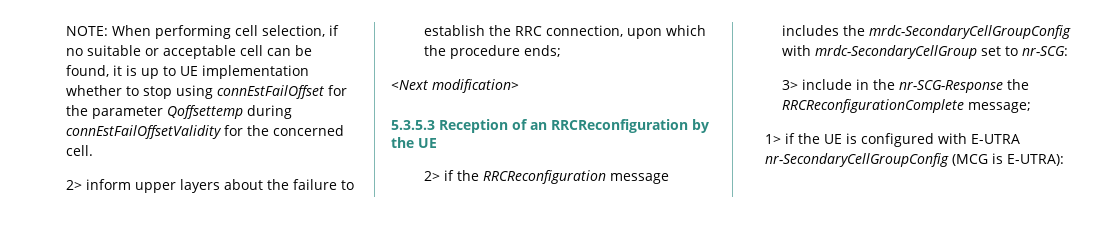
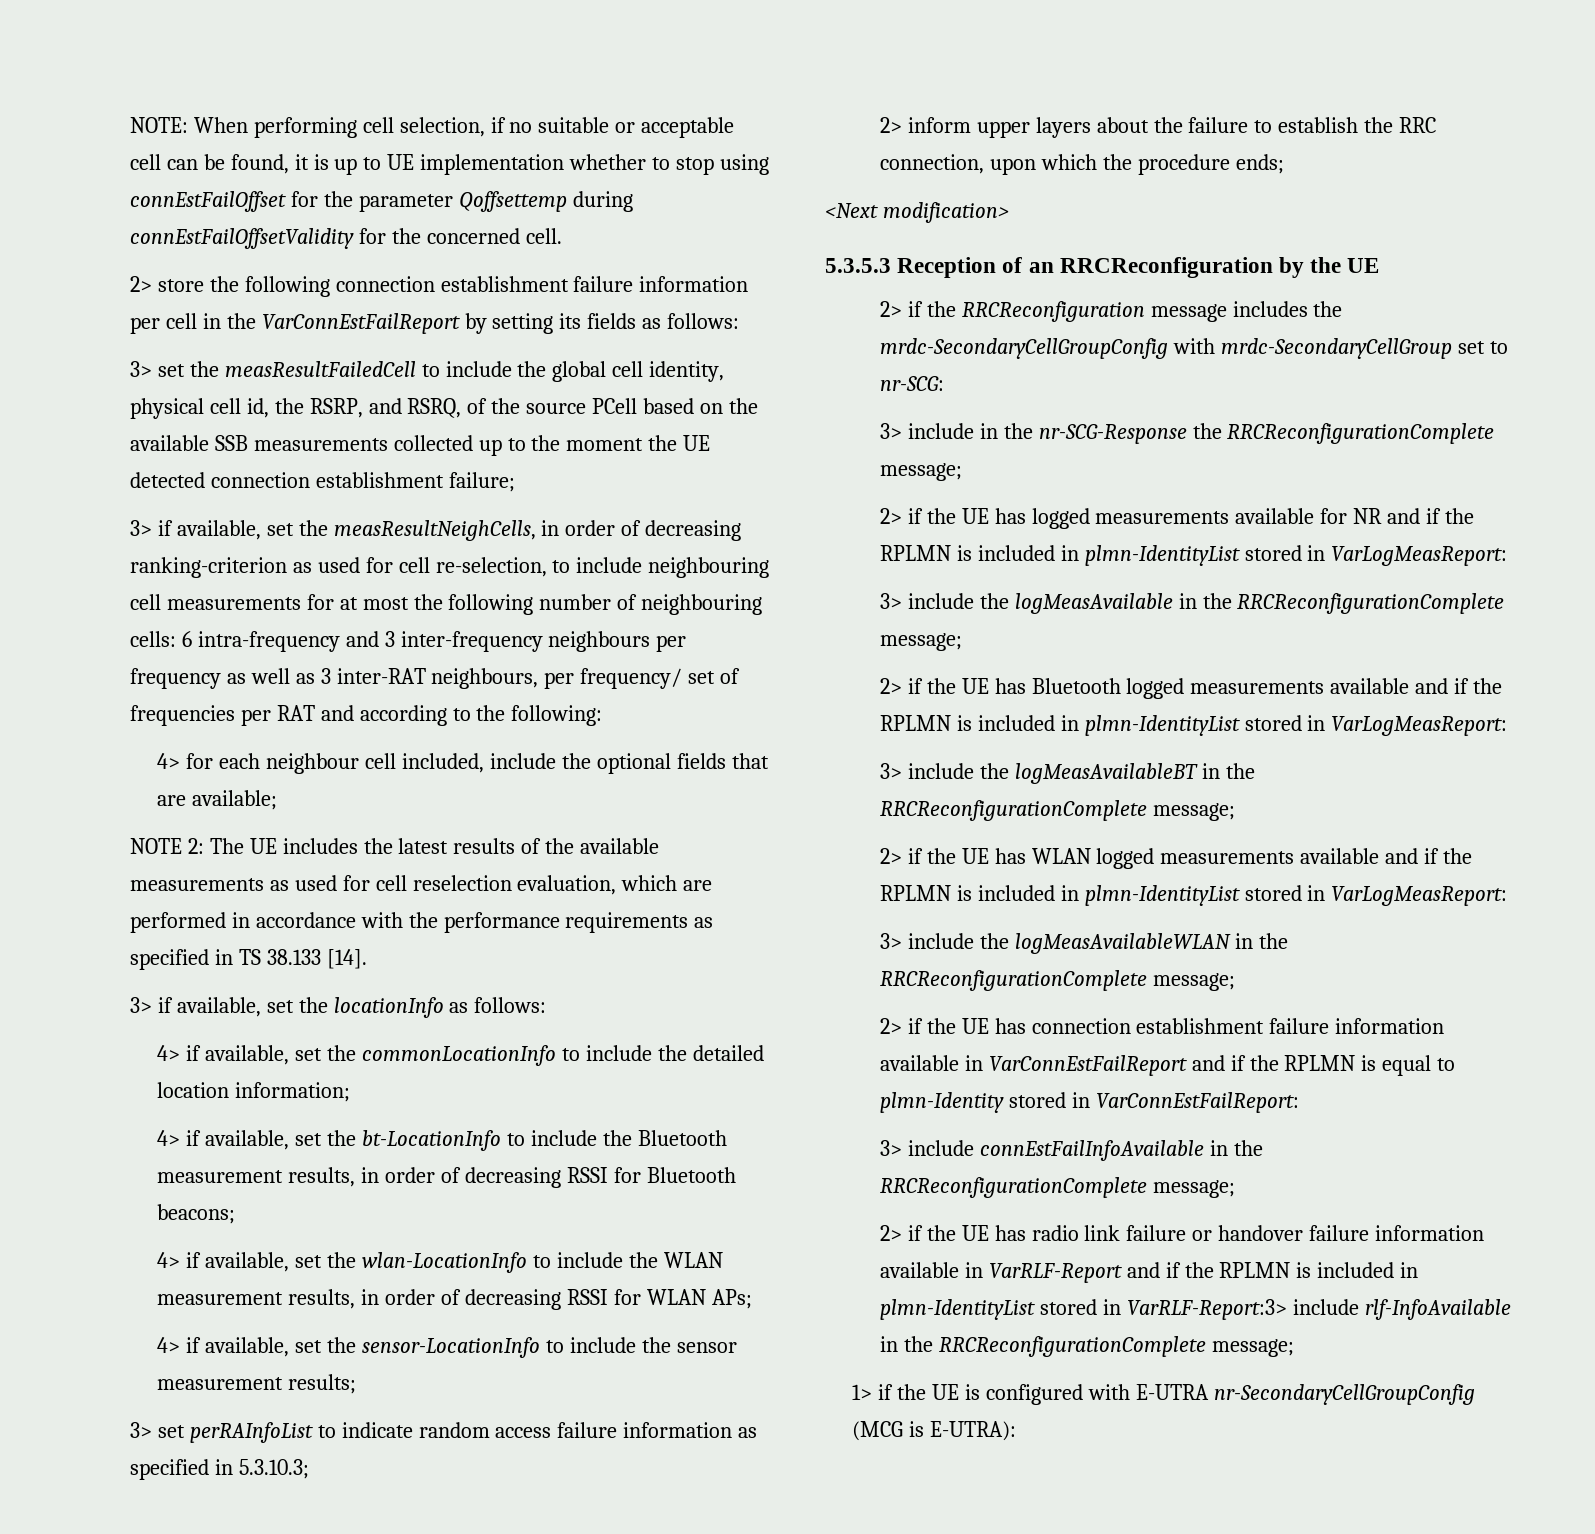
(93, 150) none -> [129,276,749,297] [129,313,740,334] [129,361,725,382] [129,398,759,419] [129,435,711,456] [129,472,515,492] [129,520,742,541] [129,557,770,578] [129,594,763,615] [129,631,687,652] [129,668,741,689] [129,705,603,726] [157,753,769,774] [157,790,278,810] [129,838,660,854] [129,875,713,895] [129,912,714,933] [129,949,367,970] [129,997,547,1018] [157,1045,764,1066] [157,1082,351,1102] [157,1130,727,1151] [157,1167,736,1188] [157,1204,236,1224] [157,1252,723,1273] [157,1289,752,1310] [157,1337,737,1358] [157,1374,357,1394] [129,1422,758,1443] [129,1459,309,1480] // 2> store the following connection establishment failure information per cell in the VarConnEstFailReport by setting its fields as follows: // 3> set the measResultFailedCell to include the global cell identity, physical cell id, the RSRP, and RSRQ, of the source PCell based on the available SSB measurements collected up to the moment the UE detected connection establishment failure; // 3> if available, set the measResultNeighCells, in order of decreasing ranking-criterion as used for cell re-selection, to include neighbouring cell measurements for at most the following number of neighbouring cells: 6 intra-frequency and 3 inter-frequency neighbours per frequency as well as 3 inter-RAT neighbours, per frequency/ set of frequencies per RAT and according to the following: // 4> for each neighbour cell included, include the optional fields that are available; // NOTE 2: The UE includes the latest results of the available measurements as used for cell reselection evaluation, which are performed in accordance with the performance requirements as specified in TS 38.133 [14]. // 3> if available, set the locationInfo as follows: // 4> if available, set the commonLocationInfo to include the detailed location information; // 4> if available, set the bt-LocationInfo to include the Bluetooth measurement results, in order of decreasing RSSI for Bluetooth beacons; // 4> if available, set the wlan-LocationInfo to include the WLAN measurement results, in order of decreasing RSSI for WLAN APs; // 4> if available, set the sensor-LocationInfo to include the sensor measurement results; // 3> set perRAInfoList to indicate random access failure information as specified in 5.3.10.3;
(1031, 107) none -> [879,508,1475,529] [879,545,1508,566] [879,593,1505,614] [879,633,962,651] [879,678,1503,699] [879,715,1508,736] [879,763,1255,784] [879,800,1235,821] [879,848,1473,869] [879,885,1508,906] [879,933,1288,954] [879,970,1235,991] [879,1018,1445,1034] [879,1055,1456,1076] [879,1092,1299,1113] [879,1140,1263,1161] [879,1177,1235,1198] [879,1225,1485,1241] [879,1262,1419,1283] [879,1299,1511,1320] [879,1336,1294,1357] // 2> if the UE has logged measurements available for NR and if the RPLMN is included in plmn-IdentityList stored in VarLogMeasReport: // 3> include the logMeasAvailable in the RRCReconfigurationComplete message; // 2> if the UE has Bluetooth logged measurements available and if the RPLMN is included in plmn-IdentityList stored in VarLogMeasReport: // 3> include the logMeasAvailableBT in the RRCReconfigurationComplete message; // 2> if the UE has WLAN logged measurements available and if the RPLMN is included in plmn-IdentityList stored in VarLogMeasReport: // 3> include the logMeasAvailableWLAN in the RRCReconfigurationComplete message; // 2> if the UE has connection establishment failure information available in VarConnEstFailReport and if the RPLMN is equal to plmn-Identity stored in VarConnEstFailReport: // 3> include connEstFailInfoAvailable in the RRCReconfigurationComplete message; // 2> if the UE has radio link failure or handover failure information available in VarRLF-Report and if the RPLMN is included in plmn-IdentityList stored in VarRLF-Report:3> include rlf-InfoAvailable in the RRCReconfigurationComplete message;

